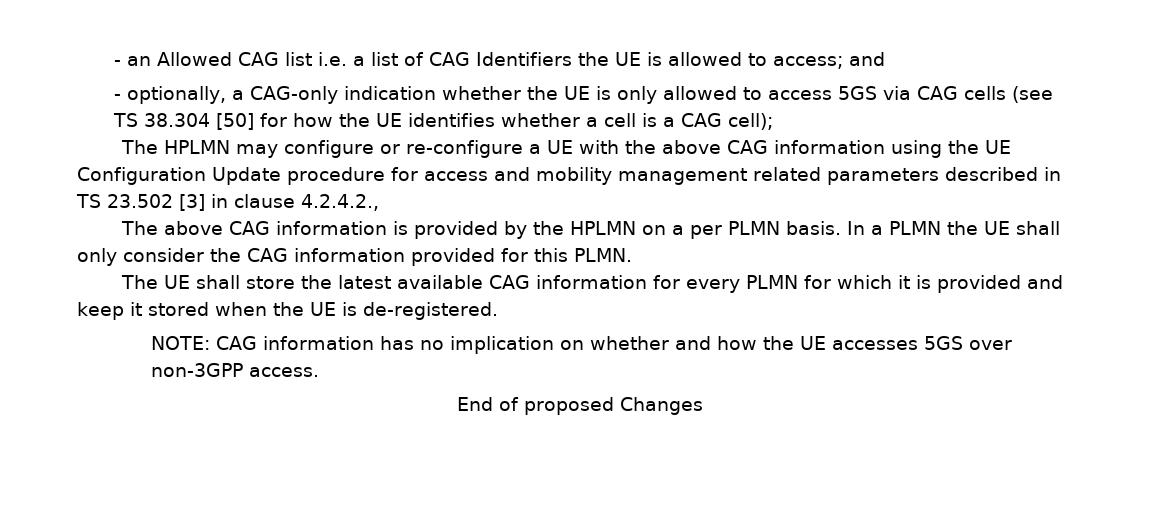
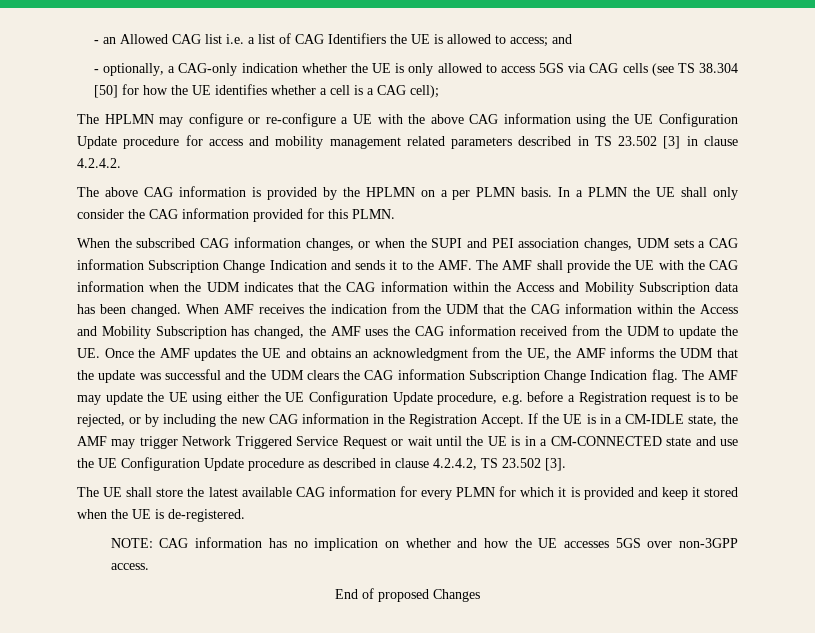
[301,194,379,211] 4.2.4.2., -> [77,158,121,168] 4.2.4.2.
(632, 255) none -> [77,237,738,251] [77,259,738,273] [77,281,739,295] [77,303,739,317] [77,325,738,339] [77,347,738,361] [77,369,738,383] [77,391,738,405] [77,413,739,427] [77,436,739,449] [77,457,566,471] // When the subscribed CAG information changes, or when the SUPI and PEI association changes, UDM sets a CAG information Subscription Change Indication and sends it to the AMF. The AMF shall provide the UE with the CAG information when the UDM indicates that the CAG information within the Access and Mobility Subscription data has been changed. When AMF receives the indication from the UDM that the CAG information within the Access and Mobility Subscription has changed, the AMF uses the CAG information received from the UDM to update the UE. Once the AMF updates the UE and obtains an acknowledgment from the UE, the AMF informs the UDM that the update was successful and the UDM clears the CAG information Subscription Change Indication flag. The AMF may update the UE using either the UE Configuration Update procedure, e.g. before a Registration request is to be rejected, or by including the new CAG information in the Registration Accept. If the UE is in a CM-IDLE state, the AMF may trigger Network Triggered Service Request or wait until the UE is in a CM-CONNECTED state and use the UE Configuration Update procedure as described in clause 4.2.4.2, TS 23.502 [3].

